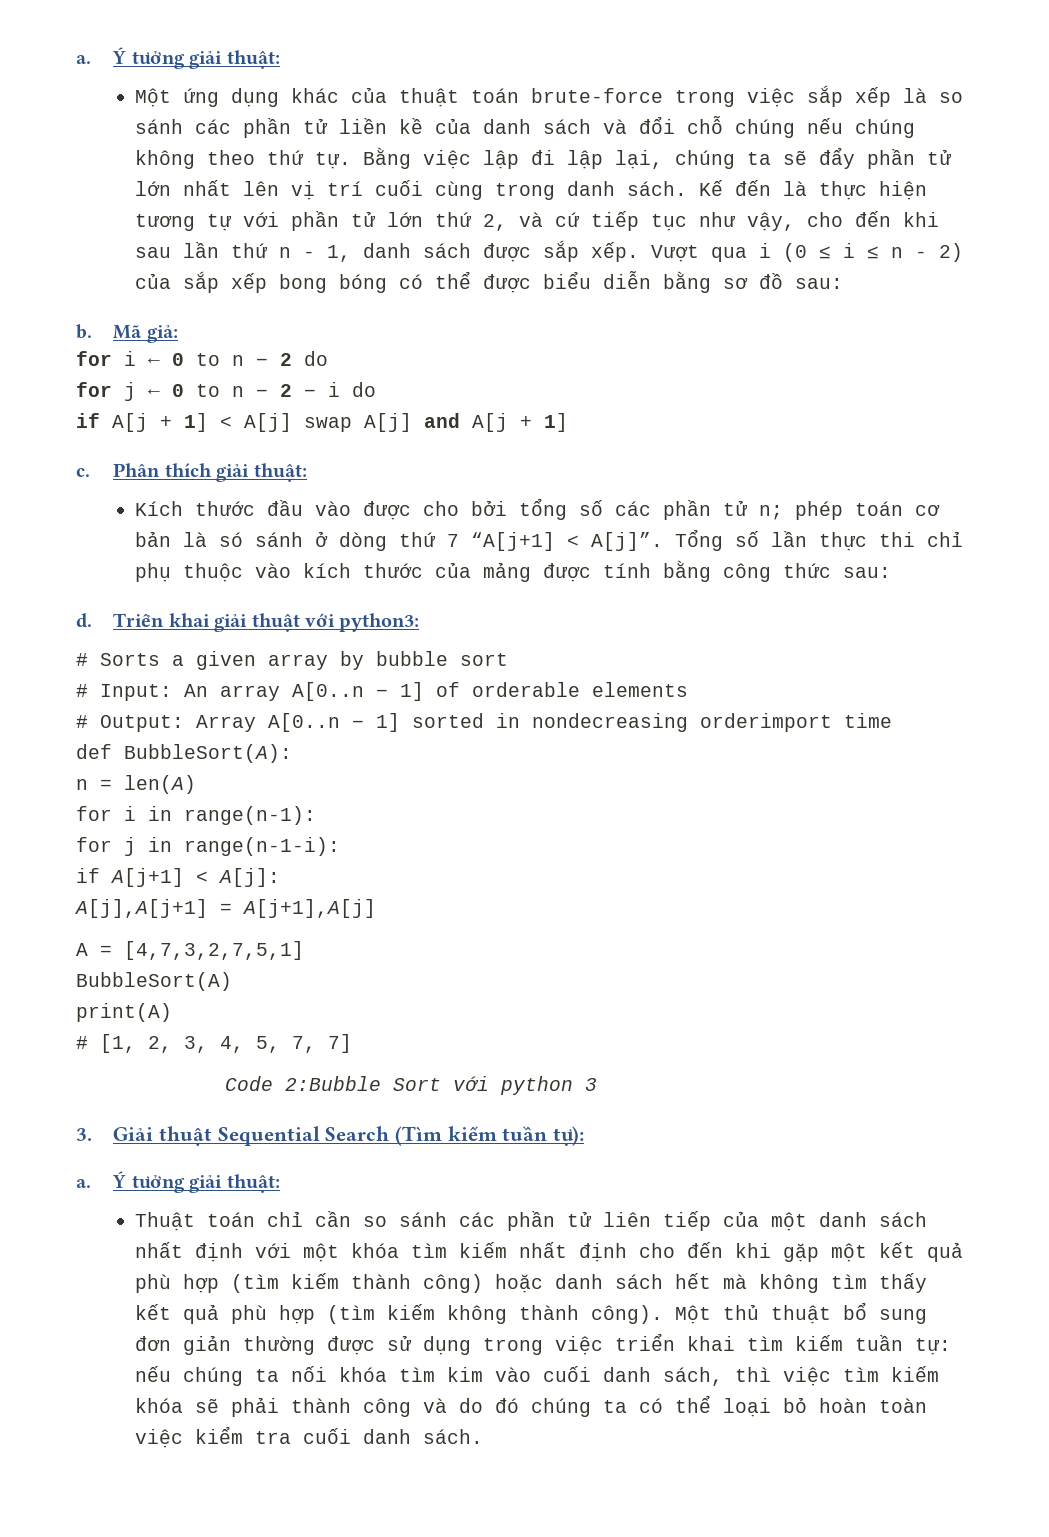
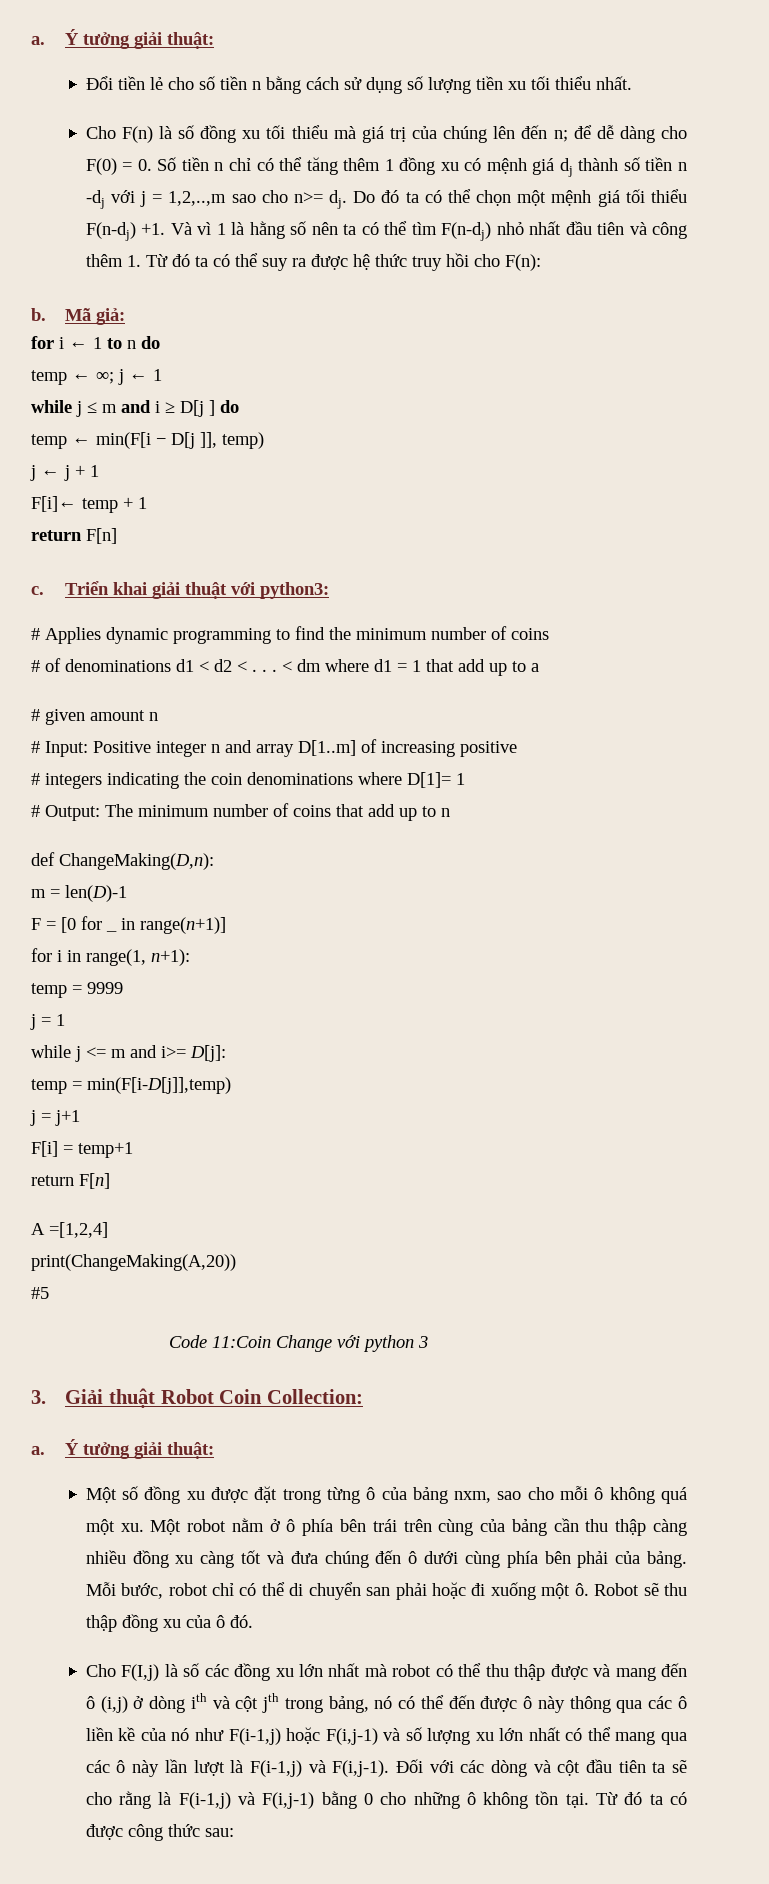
[76,47,280,69] [134,85,963,107] [134,116,915,138] [134,147,952,169] [134,180,927,200] [134,211,939,231] [134,240,963,262] [134,271,843,293] a. Ý tưởng giải thuật: // Một ứng dụng khác của thuật toán brute-force trong việc sắp xếp là so sánh các phần tử liền kề của danh sách và đổi chỗ chúng nếu chúng không theo thứ tự. Bằng việc lập đi lập lại, chúng ta sẽ đẩy phần tử lớn nhất lên vị trí cuối cùng trong danh sách. Kế đến là thực hiện tương tự với phần tử lớn thứ 2, và cứ tiếp tục như vậy, cho đến khi sau lần thứ n - 1, danh sách được sắp xếp. Vượt qua i (0 ≤ i ≤ n - 2) của sắp xếp bong bóng có thể được biểu diễn bằng sơ đồ sau: -> [31,29,215,49] [85,76,632,94] [85,125,687,143] [85,157,687,177] [85,189,687,209] [85,221,688,241] [85,253,541,271] a. Ý tưởng giải thuật: // Đổi tiền lẻ cho số tiền n bằng cách sử dụng số lượng tiền xu tối thiểu nhất. // Cho F(n) là số đồng xu tối thiểu mà giá trị của chúng lên đến n; để dễ dàng cho F(0) = 0. Số tiền n chỉ có thể tăng thêm 1 đồng xu có mệnh giá dj thành số tiền n -dj với j = 1,2,..,m sao cho n>= dj. Do đó ta có thể chọn một mệnh giá tối thiểu F(n-dj) +1. Và vì 1 là hằng số nên ta có thể tìm F(n-dj) nhỏ nhất đầu tiên và công thêm 1. Từ đó ta có thể suy ra được hệ thức truy hồi cho F(n):
[172,351,328,366] [76,382,376,401] [76,413,568,432] [76,463,307,482] [134,498,940,520] [134,529,963,551] [134,560,891,582] [76,613,92,628] 0 to n − 2 do // for j ← 0 to n − 2 − i do // if A[j + 1] < A[j] swap A[j] and A[j + 1] // c. Phân thích giải thuật: // Kích thước đầu vào được cho bởi tổng số các phần tử n; phép toán cơ bản là só sánh ở dòng thứ 7 “A[j+1] < A[j]”. Tổng số lần thực thi chỉ phụ thuộc vào kích thước của mảng được tính bằng công thức sau: // d. -> [93,336,160,349] [31,369,162,385] [31,400,239,417] [31,432,264,449] [30,465,99,481] [31,496,147,513] [31,528,117,544] [31,586,44,595] 1 to n do // temp ← ∞; j ← 1 // while j ≤ m and i ≥ D[j ] do // temp ← min(F[i − D[j ]], temp) // j ← j + 1 // F[i]← temp + 1 // return F[n] // c.
[100,651,508,670] [76,682,688,701] [76,713,892,732] [76,744,292,763] [76,775,196,794] [76,806,316,825] [76,837,340,856] [76,868,280,887] [75,899,376,918] [76,941,304,960] [76,972,232,991] [76,1003,172,1022] [76,1034,352,1053] Sorts a given array by bubble sort // # Input: An array A[0..n − 1] of orderable elements // # Output: Array A[0..n − 1] sorted in nondecreasing orderimport time // def BubbleSort(A): // n = len(A) // for i in range(n-1): // for j in range(n-1-i): // if A[j+1] < A[j]: // A[j],A[j+1] = A[j+1],A[j] // A = [4,7,3,2,7,5,1] // BubbleSort(A) // print(A) // # [1, 2, 3, 4, 5, 7, 7] -> [45,626,549,644] [31,658,539,676] [31,709,158,725] [31,739,517,757] [31,772,465,789] [31,803,450,821] [31,852,214,870] [31,885,127,902] [31,916,102,933] [106,930,117,932] [121,917,226,934] [31,948,190,966] [31,982,123,998] [30,1014,65,1030] [31,1045,226,1062] [31,1077,231,1094] [30,1110,80,1126] [31,1141,133,1158] [31,1173,110,1189] [31,1222,108,1238] [31,1254,236,1271] [31,1287,49,1299] Applies dynamic programming to find the minimum number of coins // # of denominations d1 < d2 < . . . < dm where d1 = 1 that add up to a // # given amount n // # Input: Positive integer n and array D[1..m] of increasing positive // # integers indicating the coin denominations where D[1]= 1 // # Output: The minimum number of coins that add up to n // def ChangeMaking(D,n): // m = len(D)-1 // F = [0 for _ in range(n+1)] // for i in range(1, n+1): // temp = 9999 // j = 1 // while j <= m and i>= D[j]: // temp = min(F[i-D[j]],temp) // j = j+1 // F[i] = temp+1 // return F[n] // A =[1,2,4] // print(ChangeMaking(A,20)) // #5
[285,1076,442,1091] 2:Bubble Sort -> [211,1335,332,1352] 11:Coin Change
[217,1126,585,1146] [76,1171,280,1193] [134,1211,927,1231] [134,1242,963,1262] [134,1273,927,1293] [134,1302,927,1324] [134,1333,951,1355] [134,1366,939,1386] [134,1395,927,1417] [134,1426,483,1448] Sequential Search (Tìm kiếm tuần tự): // a. Ý tưởng giải thuật: // Thuật toán chỉ cần so sánh các phần tử liên tiếp của một danh sách nhất định với một khóa tìm kiếm nhất định cho đến khi gặp một kết quả phù hợp (tìm kiếm thành công) hoặc danh sách hết mà không tìm thấy kết quả phù hợp (tìm kiếm không thành công). Một thủ thuật bổ sung đơn giản thường được sử dụng trong việc triển khai tìm kiếm tuần tự: nếu chúng ta nối khóa tìm kim vào cuối danh sách, thì việc tìm kiếm khóa sẽ phải thành công và do đó chúng ta có thể loại bỏ hoàn toàn việc kiểm tra cuối danh sách. -> [160,1389,363,1404] [31,1439,215,1459] [85,1486,687,1504] [85,1518,687,1536] [85,1550,687,1568] [85,1582,687,1600] [85,1614,253,1632] [85,1663,687,1681] [85,1693,687,1713] [85,1727,687,1745] [85,1759,687,1777] [85,1791,687,1809] [85,1824,234,1841] Robot Coin Collection: // a. Ý tưởng giải thuật: // Một số đồng xu được đặt trong từng ô của bảng nxm, sao cho mỗi ô không quá một xu. Một robot nằm ở ô phía bên trái trên cùng của bảng cần thu thập càng nhiều đồng xu càng tốt và đưa chúng đến ô dưới cùng phía bên phải của bảng. Mỗi bước, robot chỉ có thể di chuyển san phải hoặc đi xuống một ô. Robot sẽ thu thập đồng xu của ô đó. // Cho F(I,j) là số các đồng xu lớn nhất mà robot có thể thu thập được và mang đến ô (i,j) ở dòng ith và cột jth trong bảng, nó có thể đến được ô này thông qua các ô liền kề của nó như F(i-1,j) hoặc F(i,j-1) và số lượng xu lớn nhất có thể mang qua các ô này lần lượt là F(i-1,j) và F(i,j-1). Đối với các dòng và cột đầu tiên ta sẽ cho rằng là F(i-1,j) và F(i,j-1) bằng 0 cho những ô không tồn tại. Từ đó ta có được công thức sau:

